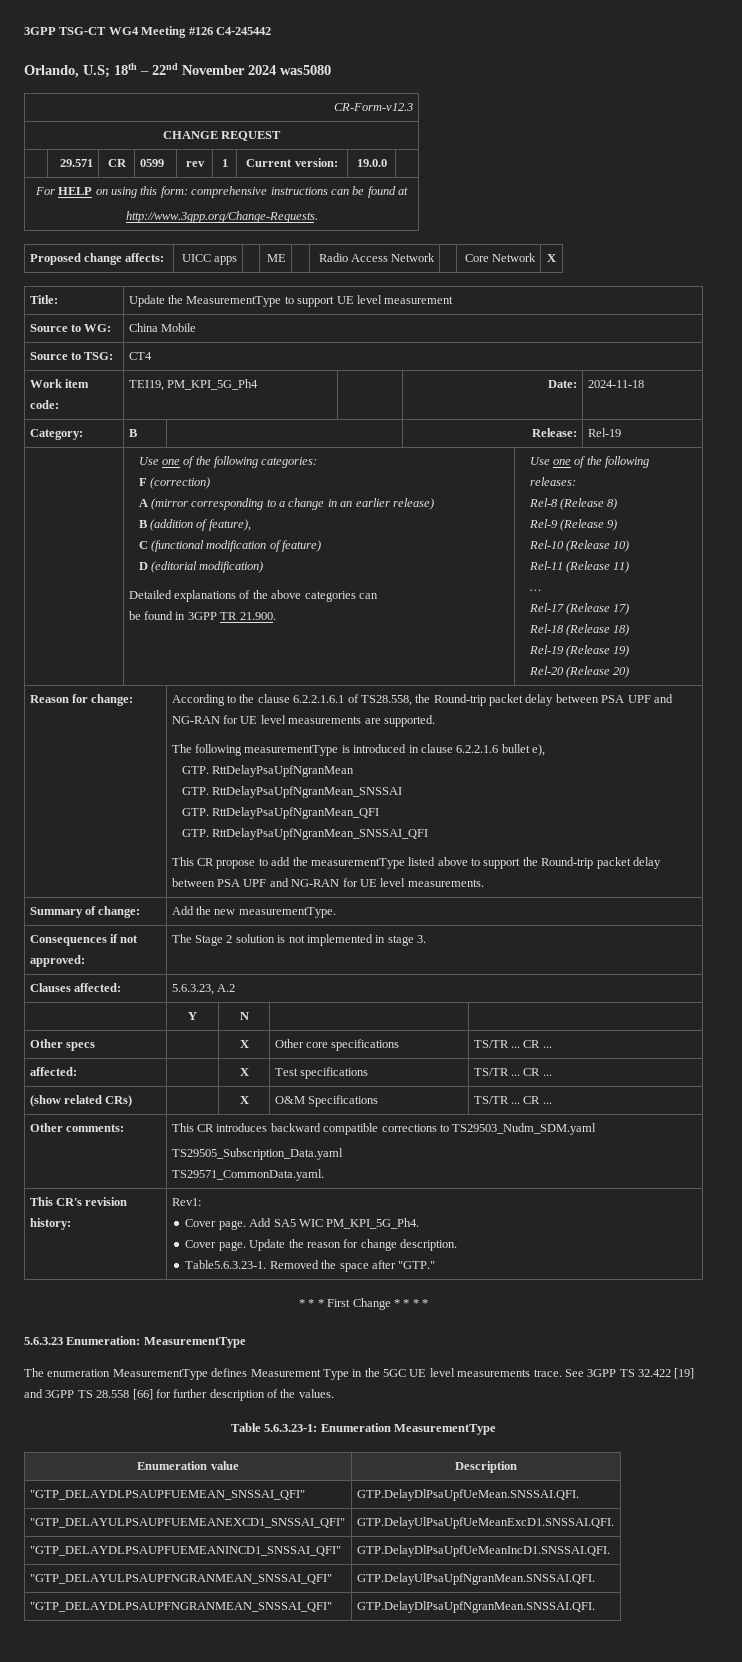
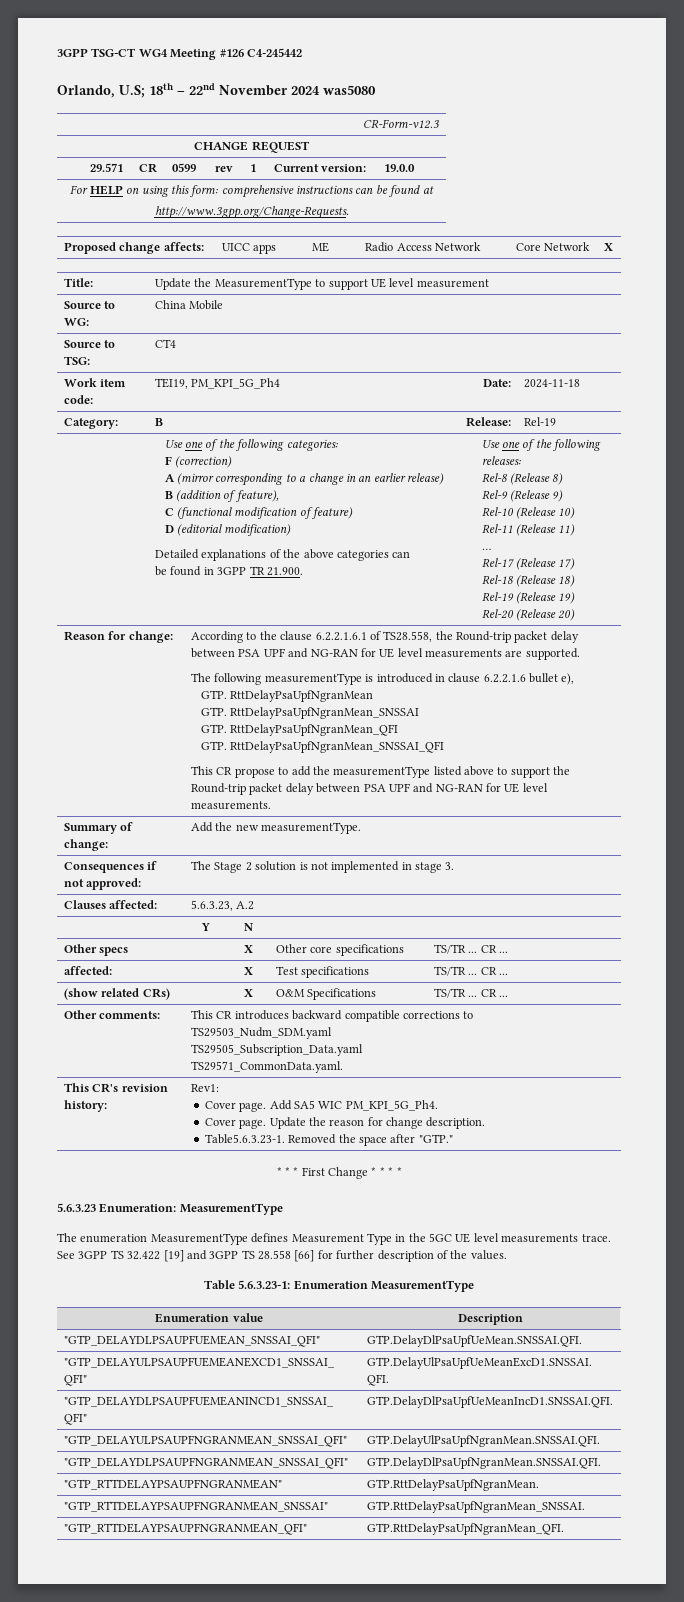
(595, 1607) none -> [64,1479,283,1490] [367,1479,540,1491] [64,1501,329,1512] [367,1501,586,1513] [64,1523,308,1535] [367,1523,565,1535] // "GTP_RTTDELAYPSAUPFNGRANMEAN" | GTP.RttDelayPsaUpfNgranMean. // "GTP_RTTDELAYPSAUPFNGRANMEAN_SNSSAI" | GTP.RttDelayPsaUpfNgranMean_SNSSAI. // "GTP_RTTDELAYPSAUPFNGRANMEAN_QFI" | GTP.RttDelayPsaUpfNgranMean_QFI.

